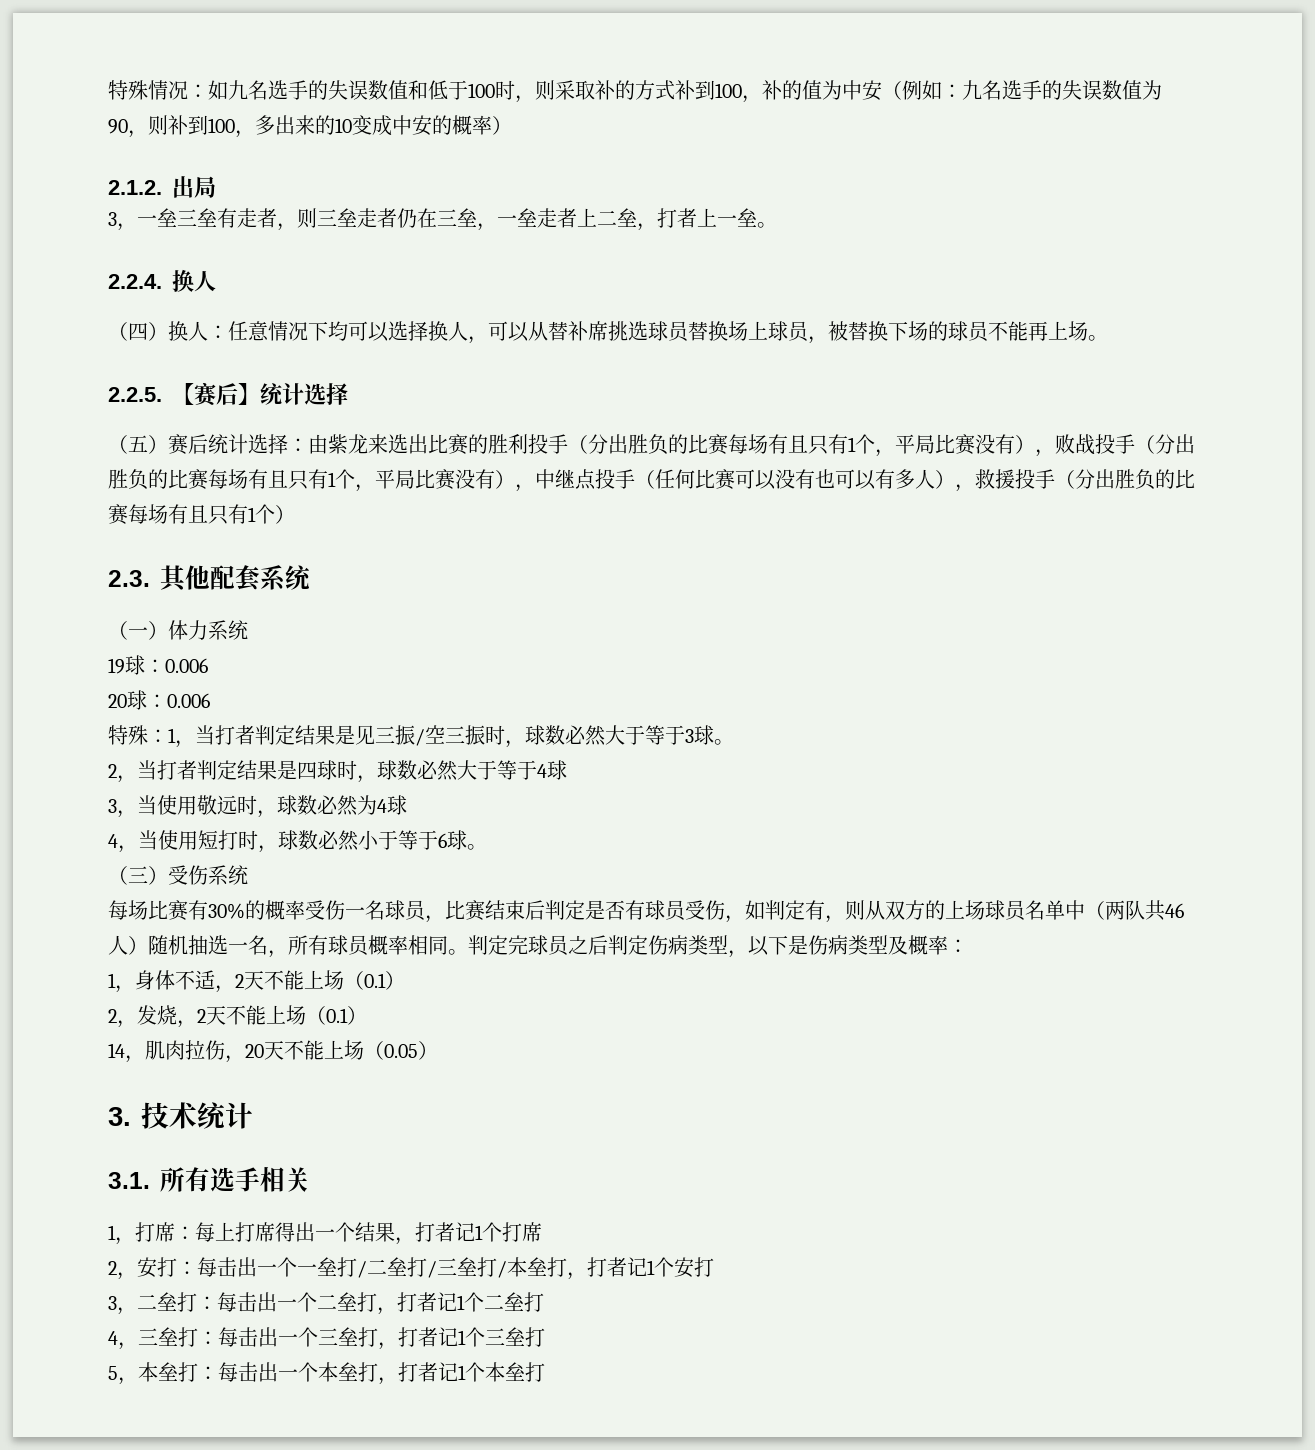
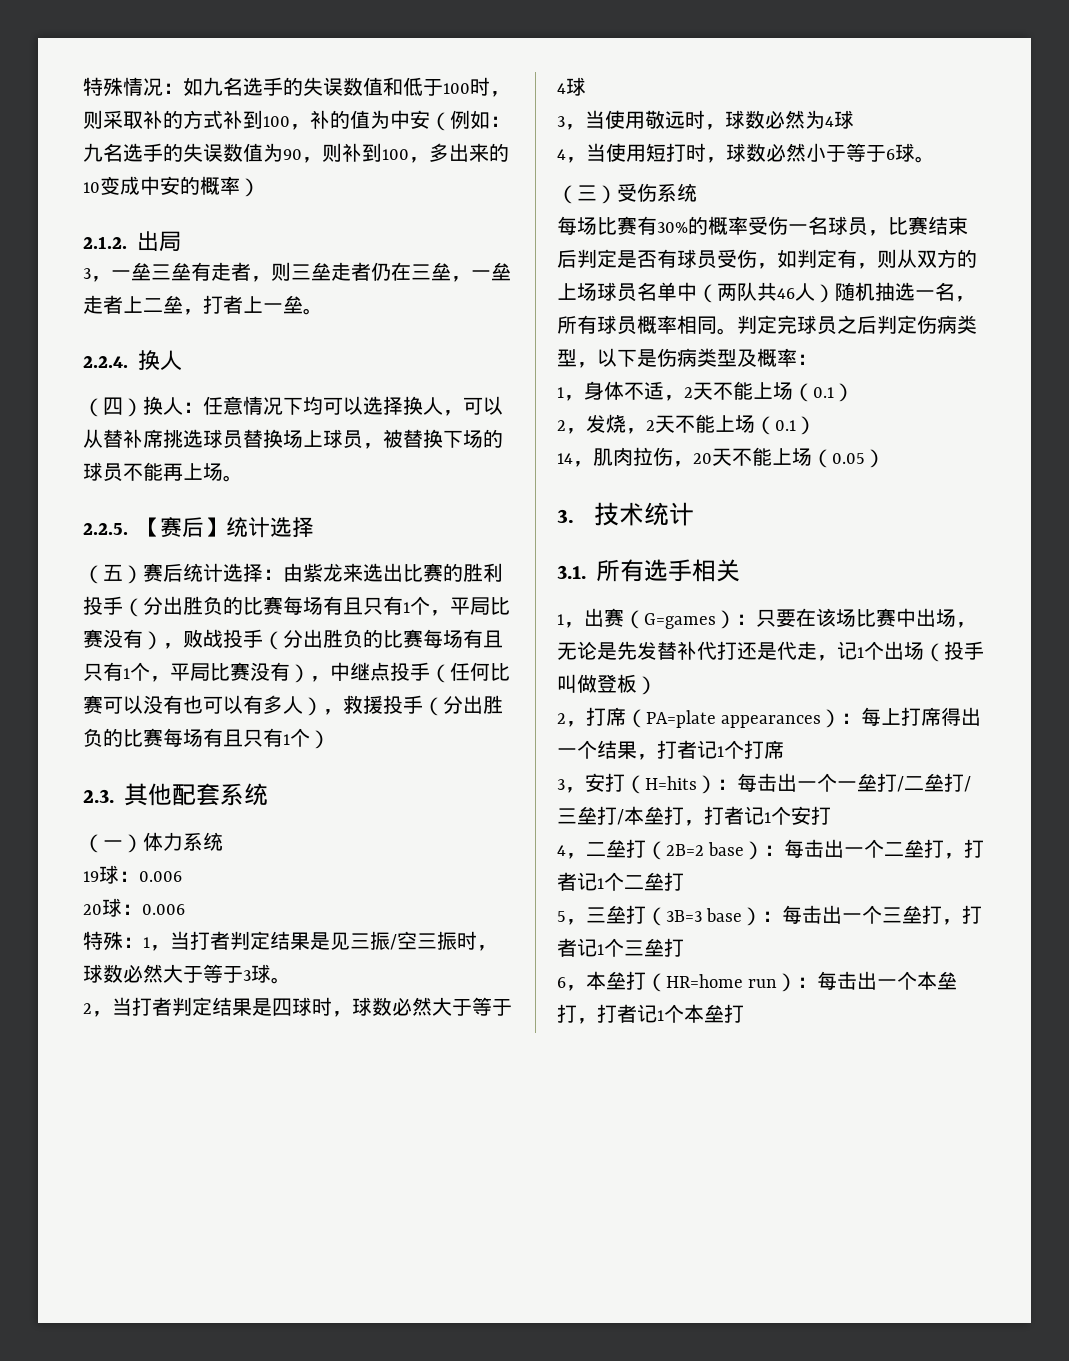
[135,1222,175,1242] 打席 -> [584,608,976,629] [557,641,984,662] [557,674,657,695] [557,707,842,728] 出赛（G=games）：只要在该场比赛中出场，无论是先发替补代打还是代走，记1个出场（投手叫做登板） // 2，打席（PA=plate appearances）
[108,1257,177,1280] 2，安打 -> [557,773,717,794] 3，安打（H=hits）
[108,1296,117,1310] 3 -> [557,845,566,856] 4
(197, 1302) none -> [646,841,765,860] （2B=2 base）
[108,1331,118,1345] 4 -> [557,911,566,922] 5
(198, 1337) none -> [646,907,763,926] （3B=3 base）
[108,1366,118,1380] 5 -> [557,977,566,988] 6
(198, 1372) none -> [646,973,798,992] （HR=home run）

